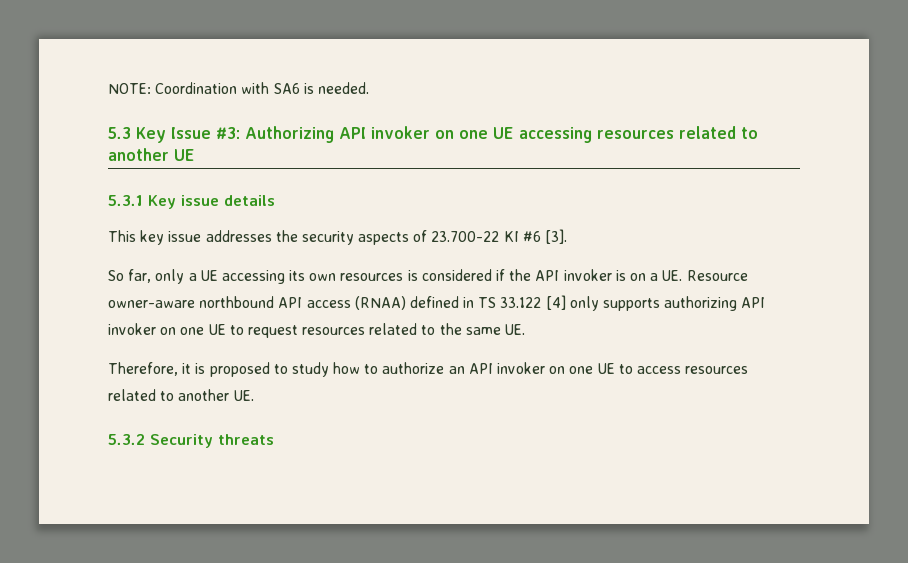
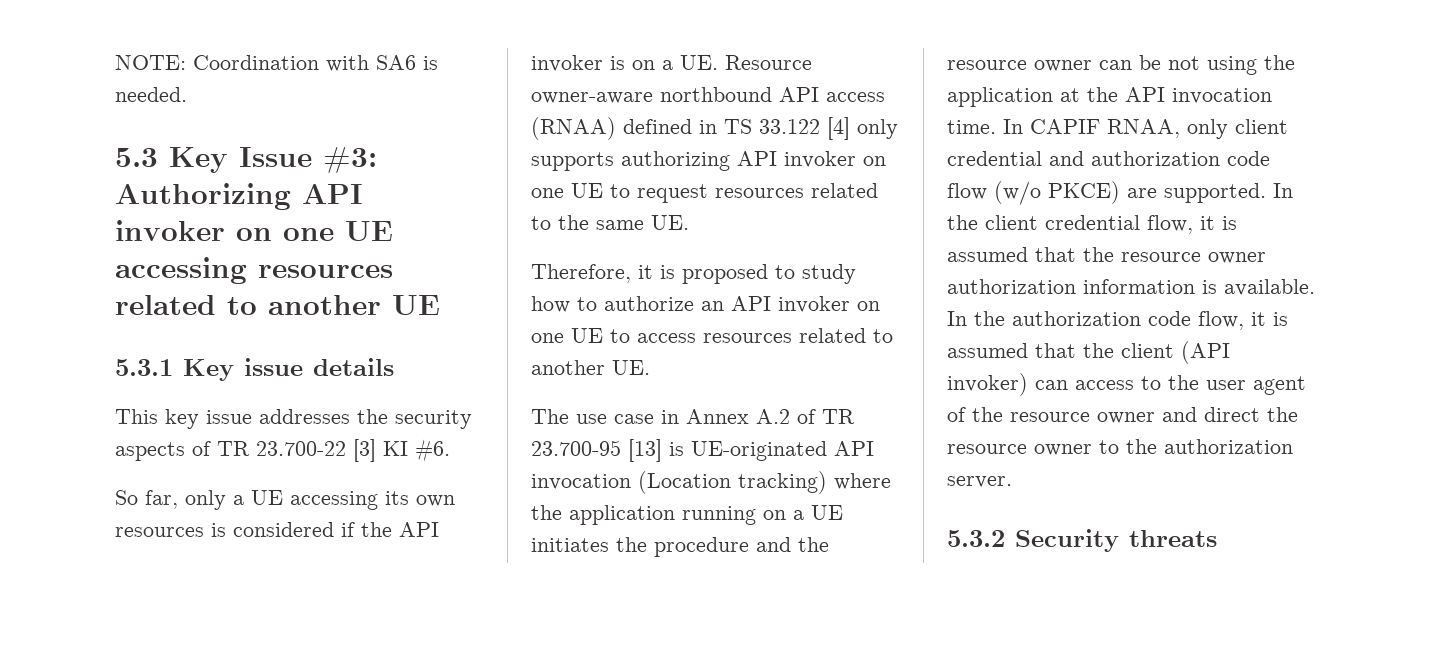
[431,229,568,244] 23.700-22 KI #6 [3]. -> [217,439,450,462] TR 23.700-22 [3] KI #6.
(254, 395) none -> [531,409,855,424] [531,439,874,462] [531,471,891,494] [531,505,843,525] [531,537,829,557] [947,55,1295,75] [947,87,1272,107] [947,119,1288,139] [947,151,1270,166] [947,181,1293,205] [947,215,1237,234] [947,247,1266,264] [947,279,1315,296] [947,311,1288,330] [947,341,1230,364] [947,373,1306,396] [947,407,1298,424] [947,439,1293,456] [947,476,1012,488] // The use case in Annex A.2 of TR 23.700-95 [13] is UE-originated API invocation (Location tracking) where the application running on a UE initiates the procedure and the resource owner can be not using the application at the API invocation time. In CAPIF RNAA, only client credential and authorization code flow (w/o PKCE) are supported. In the client credential flow, it is assumed that the resource owner authorization information is available. In the authorization code flow, it is assumed that the client (API invoker) can access to the user agent of the resource owner and direct the resource owner to the authorization server.

